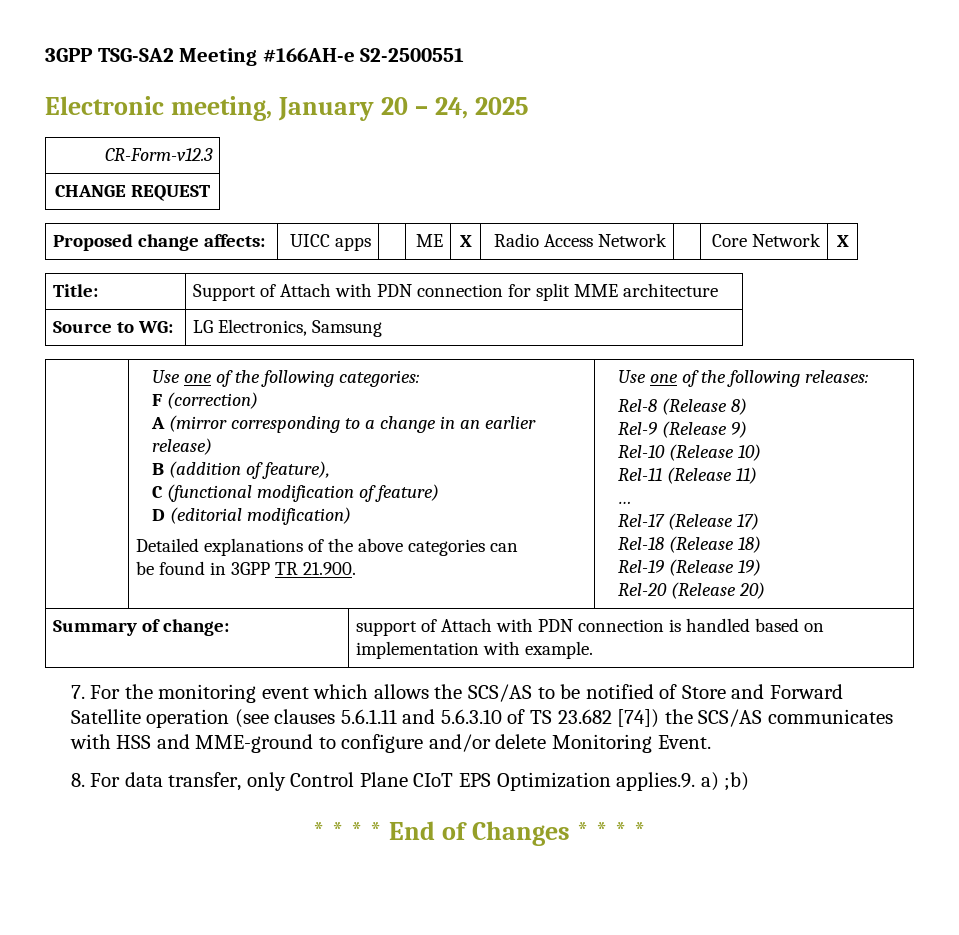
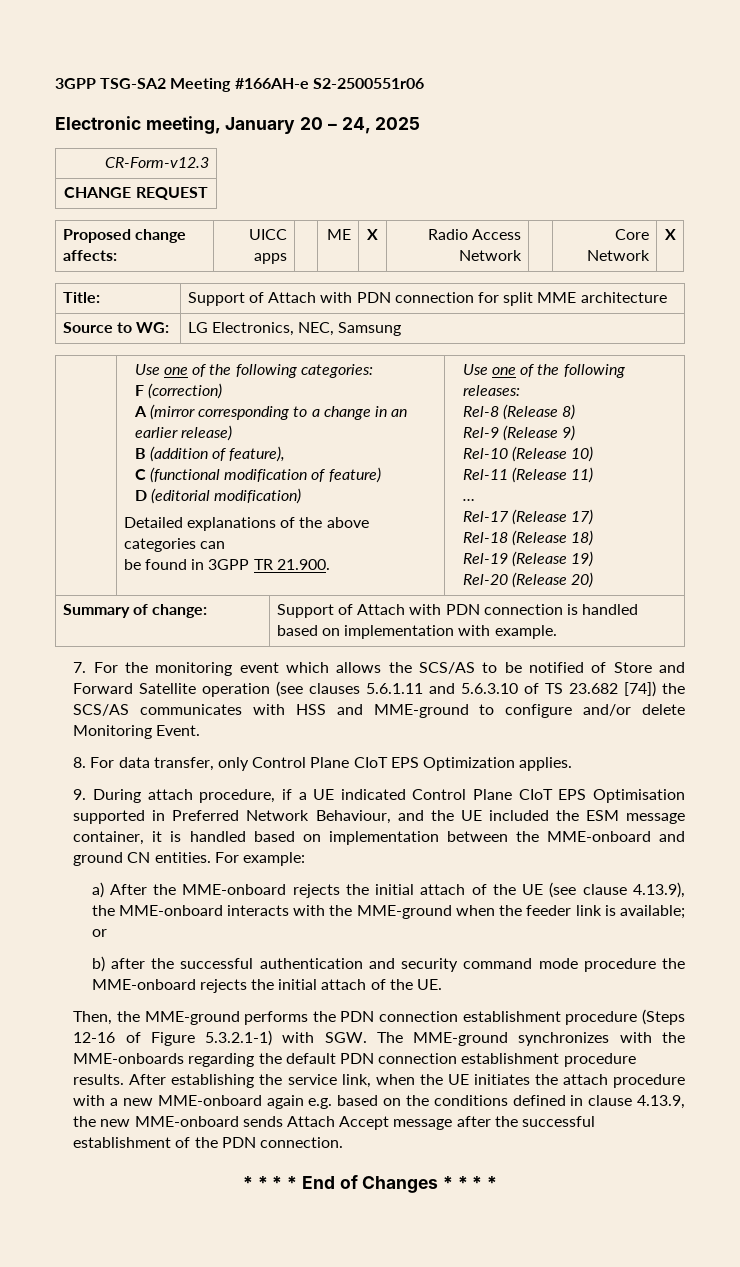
[360,48,465,62] S2-2500551 -> [312,78,424,89] S2-2500551r06
(308, 327) none -> [298,322,335,336] NEC,
[356,621,418,636] support -> [276,604,334,618] Support
[616,772,750,791] applies.9. a) ;b) -> [519,757,573,771] [73,789,685,803] [73,810,685,824] [73,831,685,845] [73,852,306,866] [91,882,685,898] [91,905,686,919] [91,929,107,937] [91,956,685,972] [91,979,442,993] [73,1009,686,1025] [73,1030,685,1046] [73,1053,636,1067] [73,1074,686,1088] [73,1095,686,1109] [73,1116,595,1130] [73,1137,344,1148] applies. // 9. During attach procedure, if a UE indicated Control Plane CIoT EPS Optimisation supported in Preferred Network Behaviour, and the UE included the ESM message container, it is handled based on implementation between the MME-onboard and ground CN entities. For example: // a) After the MME-onboard rejects the initial attach of the UE (see clause 4.13.9), the MME-onboard interacts with the MME-ground when the feeder link is available; or // b) after the successful authentication and security command mode procedure the MME-onboard rejects the initial attach of the UE. // Then, the MME-ground performs the PDN connection establishment procedure (Steps 12-16 of Figure 5.3.2.1-1) with SGW. The MME-ground synchronizes with the MME-onboards regarding the default PDN connection establishment procedure results. After establishing the service link, when the UE initiates the attach procedure with a new MME-onboard again e.g. based on the conditions defined in clause 4.13.9, the new MME-onboard sends Attach Accept message after the successful establishment of the PDN connection.

